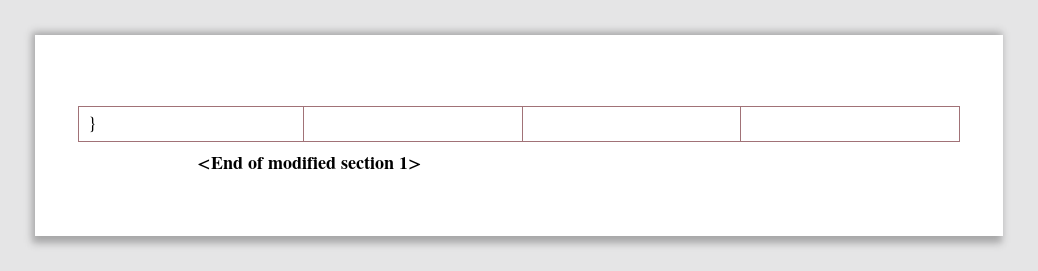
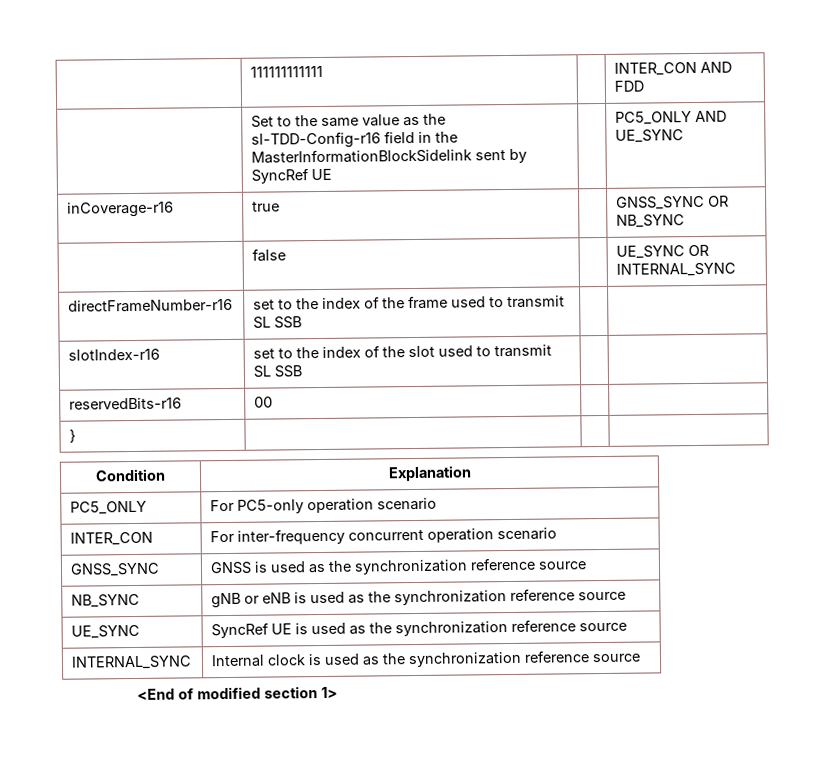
[88,116,98,133] } | | | -> [250,65,324,78] [614,61,733,76] [614,80,645,92] [251,113,447,128] [251,130,459,149] [251,148,528,164] [251,168,333,184] [615,110,728,125] [615,129,685,143] [67,201,175,218] [252,201,281,212] [616,195,730,210] [616,214,686,228] [252,248,287,262] [616,244,710,259] [616,262,737,277] [68,298,234,313] [253,295,566,310] [253,316,303,329] [68,348,161,361] [253,344,553,359] [253,365,303,378] [69,397,183,410] [254,396,274,408] [69,428,77,443] [95,468,166,482] [387,465,472,482] [70,500,148,515] [210,497,438,514] [70,531,154,546] [210,527,558,545] [70,562,161,577] [210,557,588,575] [71,593,141,608] [211,588,627,609] [71,624,141,639] [211,619,628,639] [71,655,193,670] [211,650,642,668] | 111111111111 | | INTER_CON AND FDD // | Set to the same value as the sl-TDD-Config-r16 field in the MasterInformationBlockSidelink sent by SyncRef UE | | PC5_ONLY AND UE_SYNC // inCoverage-r16 | true | | GNSS_SYNC OR NB_SYNC // | false | | UE_SYNC OR INTERNAL_SYNC // directFrameNumber-r16 | set to the index of the frame used to transmit SL SSB | | // slotIndex-r16 | set to the index of the slot used to transmit SL SSB | | // reservedBits-r16 | 00 | | // } | | | // Condition | Explanation // PC5_ONLY | For PC5-only operation scenario // INTER_CON | For inter-frequency concurrent operation scenario // GNSS_SYNC | GNSS is used as the synchronization reference source // NB_SYNC | gNB or eNB is used as the synchronization reference source // UE_SYNC | SyncRef UE is used as the synchronization reference source // INTERNAL_SYNC | Internal clock is used as the synchronization reference source

